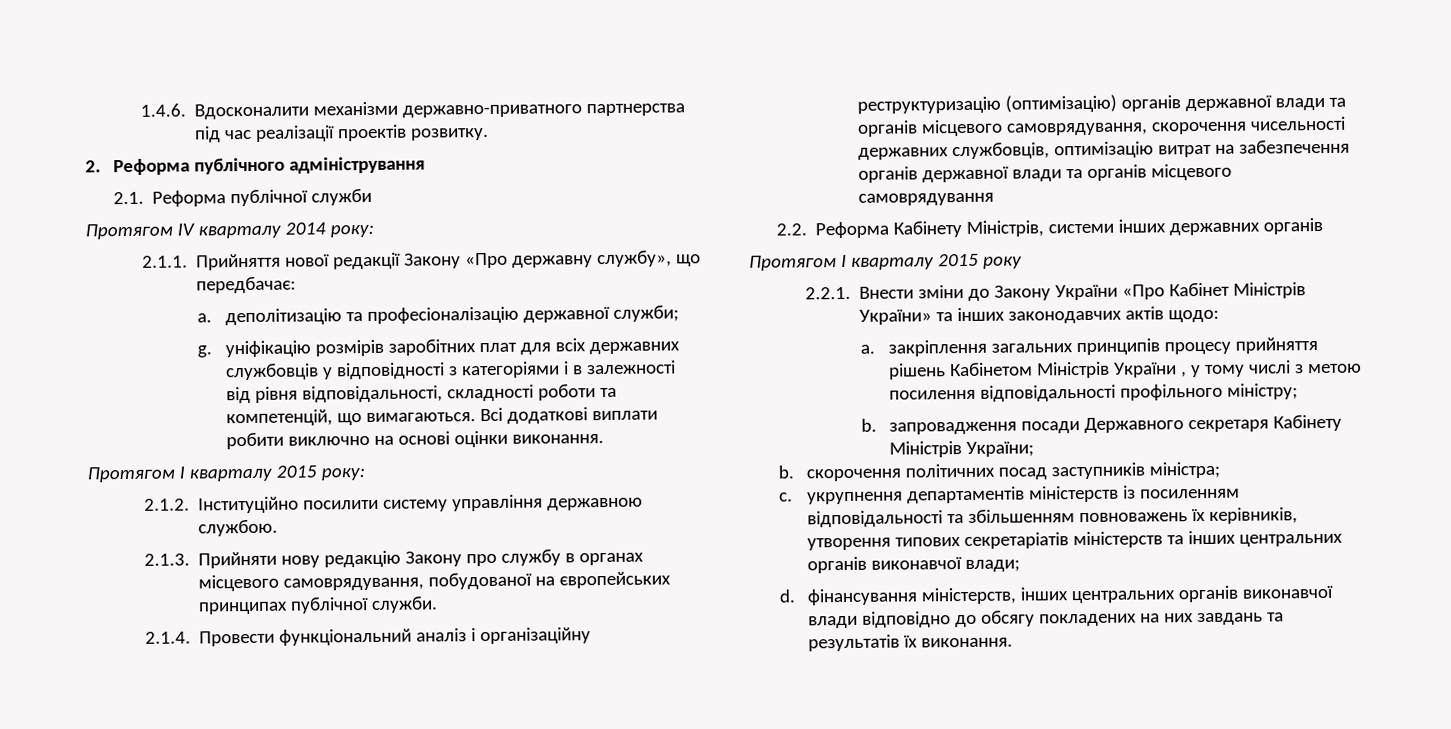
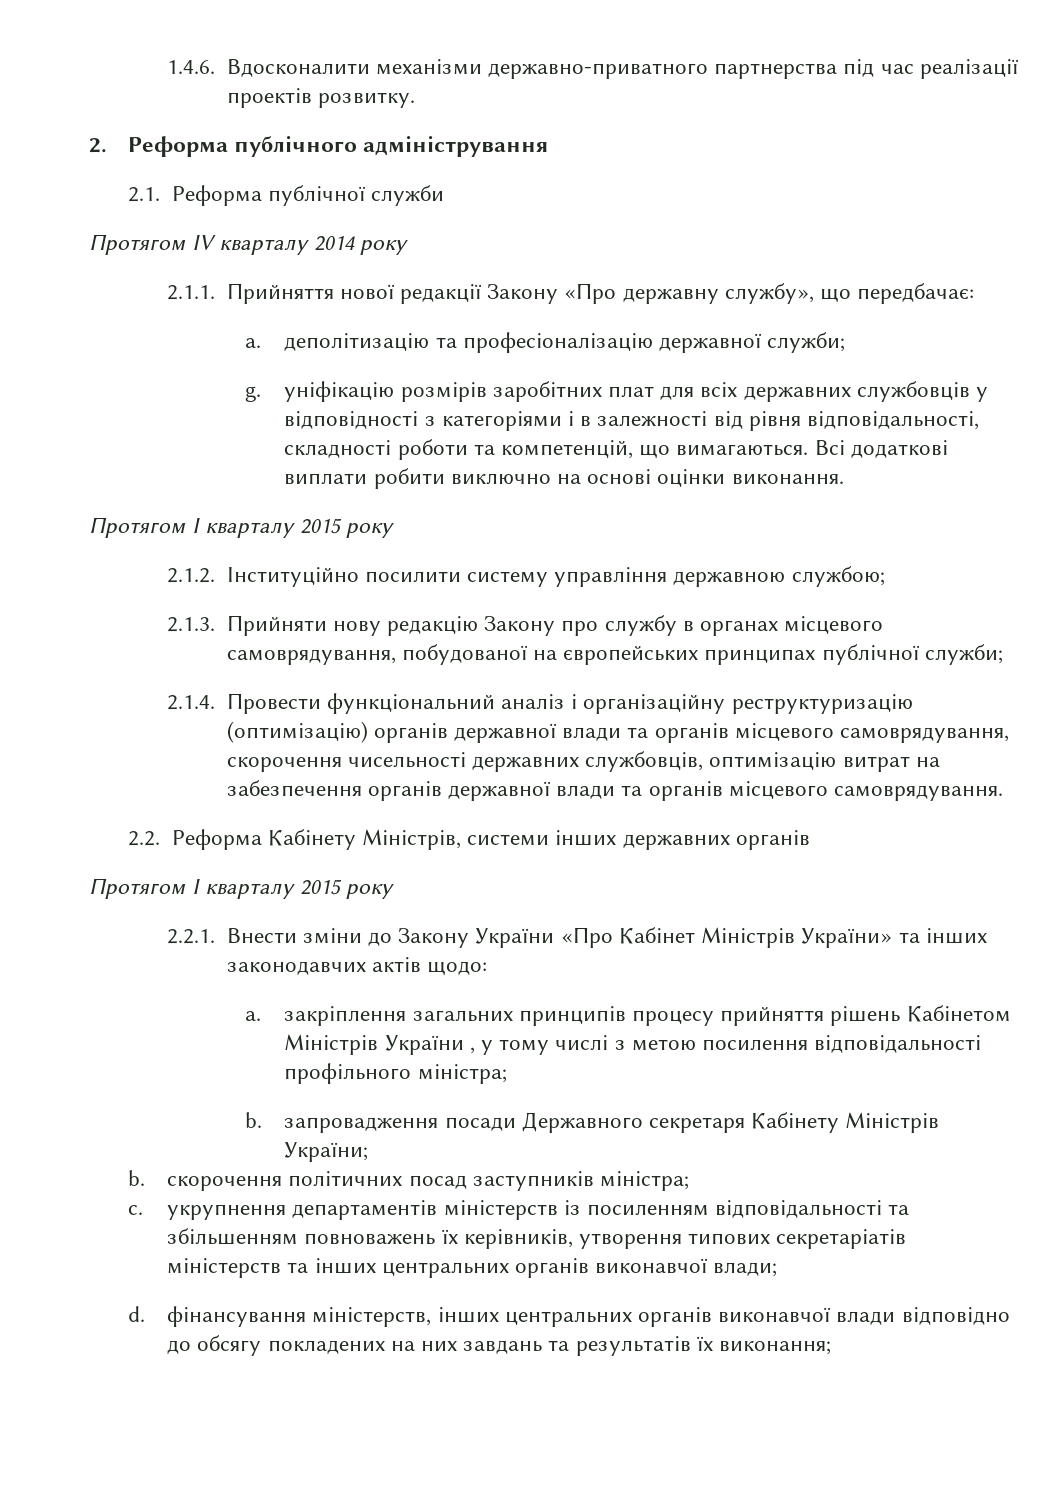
[329,224,374,238] року: -> [359,240,408,255] року
[320,468,365,481] року: -> [345,523,394,538] року
[197,519,278,537] службою. -> [791,566,885,587] службою;
[370,596,438,613] служби. -> [924,644,1003,665] служби;
[857,192,994,206] самоврядування -> [834,785,1004,801] самоврядування.
[1227,383,1299,400] міністру; -> [417,1064,507,1084] міністра;
[920,637,1013,648] виконання. -> [719,1340,832,1355] виконання;

